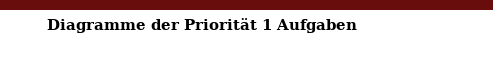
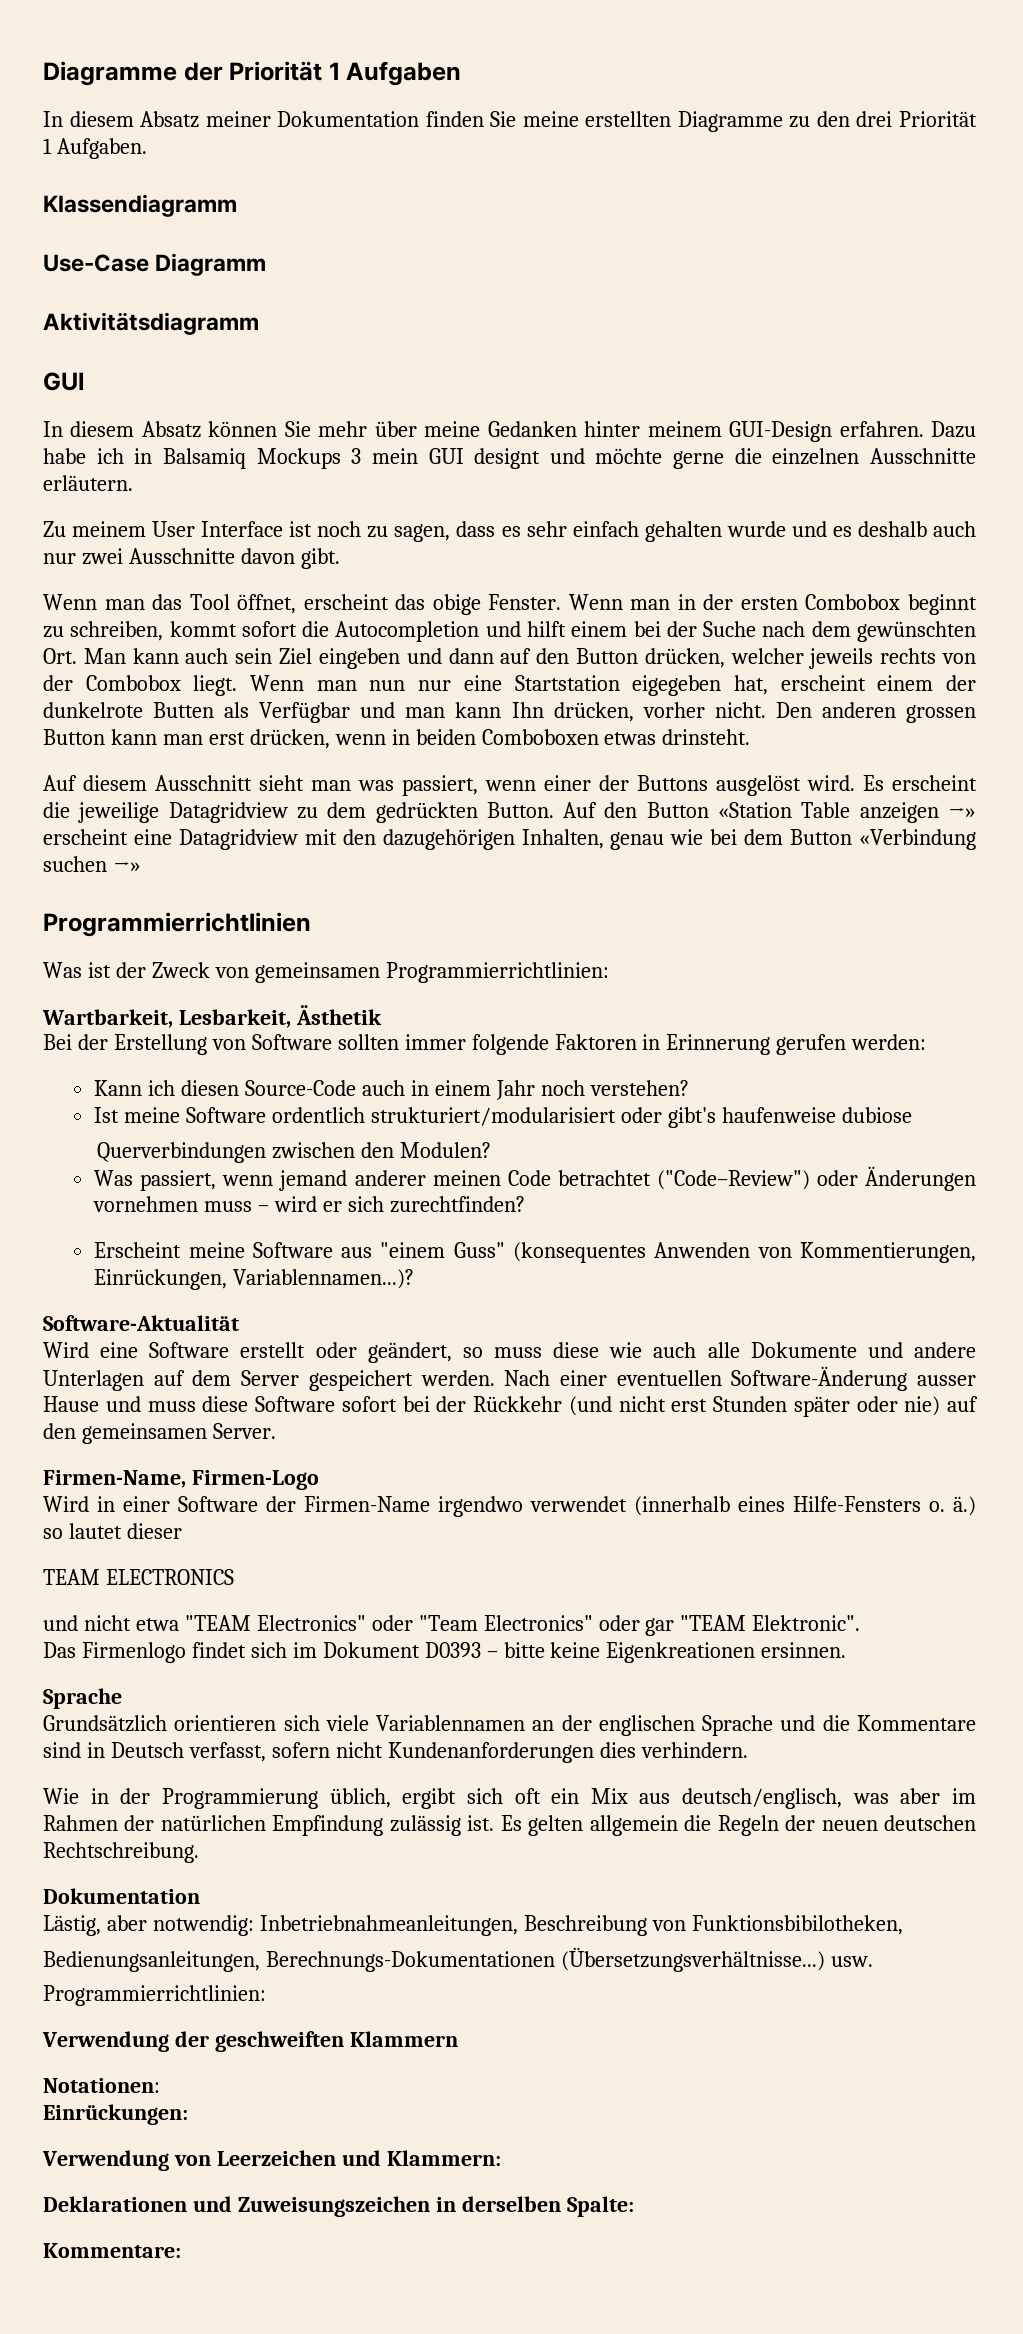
(357, 26) none -> [43,111,978,132] [43,138,147,159] [43,194,237,217] [43,253,267,276] [43,312,259,335] [43,372,85,391] [43,421,976,442] [43,448,976,469] [43,475,133,491] [43,521,976,542] [43,548,340,569] [43,594,977,615] [43,621,977,642] [43,648,976,669] [43,675,977,696] [43,702,977,723] [43,729,751,749] [43,775,977,796] [43,802,976,823] [43,829,976,850] [43,856,141,872] [43,912,311,937] [43,962,609,983] [42,1005,382,1028] [43,1034,927,1055] [94,1080,689,1100] [94,1107,912,1128] [97,1142,491,1163] [94,1166,977,1191] [93,1196,525,1213] [94,1242,976,1263] [94,1269,415,1290] [43,1315,239,1331] [43,1342,976,1363] [43,1366,977,1391] [43,1396,978,1417] [43,1423,276,1444] [43,1470,319,1490] [43,1496,976,1517] [43,1523,182,1539] [43,1569,234,1585] [43,1615,861,1636] [43,1642,847,1663] [43,1688,122,1709] [43,1715,976,1736] [43,1742,748,1763] [43,1788,976,1809] [43,1815,976,1836] [43,1842,199,1863] [43,1888,200,1904] [43,1915,903,1936] [43,1947,873,1972] [43,1985,266,2006] [42,2031,458,2052] [43,2078,160,2093] [43,2104,188,2125] [42,2150,501,2171] [43,2196,634,2217] [43,2243,181,2258] // In diesem Absatz meiner Dokumentation finden Sie meine erstellten Diagramme zu den drei Priorität 1 Aufgaben. // Klassendiagramm // Use-Case Diagramm // Aktivitätsdiagramm // GUI // In diesem Absatz können Sie mehr über meine Gedanken hinter meinem GUI-Design erfahren. Dazu habe ich in Balsamiq Mockups 3 mein GUI designt und möchte gerne die einzelnen Ausschnitte erläutern. // Zu meinem User Interface ist noch zu sagen, dass es sehr einfach gehalten wurde und es deshalb auch nur zwei Ausschnitte davon gibt. // Wenn man das Tool öffnet, erscheint das obige Fenster. Wenn man in der ersten Combobox beginnt zu schreiben, kommt sofort die Autocompletion und hilft einem bei der Suche nach dem gewünschten Ort. Man kann auch sein Ziel eingeben und dann auf den Button drücken, welcher jeweils rechts von der Combobox liegt. Wenn man nun nur eine Startstation eigegeben hat, erscheint einem der dunkelrote Butten als Verfügbar und man kann Ihn drücken, vorher nicht. Den anderen grossen Button kann man erst drücken, wenn in beiden Comboboxen etwas drinsteht. // Auf diesem Ausschnitt sieht man was passiert, wenn einer der Buttons ausgelöst wird. Es erscheint die jeweilige Datagridview zu dem gedrückten Button. Auf den Button «Station Table anzeigen →» erscheint eine Datagridview mit den dazugehörigen Inhalten, genau wie bei dem Button «Verbindung suchen →» // Programmierrichtlinien // Was ist der Zweck von gemeinsamen Programmierrichtlinien: // Wartbarkeit, Lesbarkeit, Ästhetik // Bei der Erstellung von Software sollten immer folgende Faktoren in Erinnerung gerufen werden: // Kann ich diesen Source-Code auch in einem Jahr noch verstehen? // Ist meine Software ordentlich strukturiert/modularisiert oder gibt's haufenweise dubiose // Querverbindungen zwischen den Modulen? // Was passiert, wenn jemand anderer meinen Code betrachtet ("Code–Review") oder Änderungen vornehmen muss – wird er sich zurechtfinden? // Erscheint meine Software aus "einem Guss" (konsequentes Anwenden von Kommentierungen, Einrückungen, Variablennamen...)? // Software-Aktualität // Wird eine Software erstellt oder geändert, so muss diese wie auch alle Dokumente und andere Unterlagen auf dem Server gespeichert werden. Nach einer eventuellen Software-Änderung ausser Hause und muss diese Software sofort bei der Rückkehr (und nicht erst Stunden später oder nie) auf den gemeinsamen Server. // Firmen-Name, Firmen-Logo // Wird in einer Software der Firmen-Name irgendwo verwendet (innerhalb eines Hilfe-Fensters o. ä.) so lautet dieser // TEAM ELECTRONICS // und nicht etwa "TEAM Electronics" oder "Team Electronics" oder gar "TEAM Elektronic". // Das Firmenlogo findet sich im Dokument D0393 – bitte keine Eigenkreationen ersinnen. // Sprache // Grundsätzlich orientieren sich viele Variablennamen an der englischen Sprache und die Kommentare sind in Deutsch verfasst, sofern nicht Kundenanforderungen dies verhindern. // Wie in der Programmierung üblich, ergibt sich oft ein Mix aus deutsch/englisch, was aber im Rahmen der natürlichen Empfindung zulässig ist. Es gelten allgemein die Regeln der neuen deutschen Rechtschreibung. // Dokumentation // Lästig, aber notwendig: Inbetriebnahmeanleitungen, Beschreibung von Funktionsbibilotheken, // Bedienungsanleitungen, Berechnungs-Dokumentationen (Übersetzungsverhältnisse...) usw. // Programmierrichtlinien: // Verwendung der geschweiften Klammern // Notationen: // Einrückungen: // Verwendung von Leerzeichen und Klammern: // Deklarationen und Zuweisungszeichen in derselben Spalte: // Kommentare:

